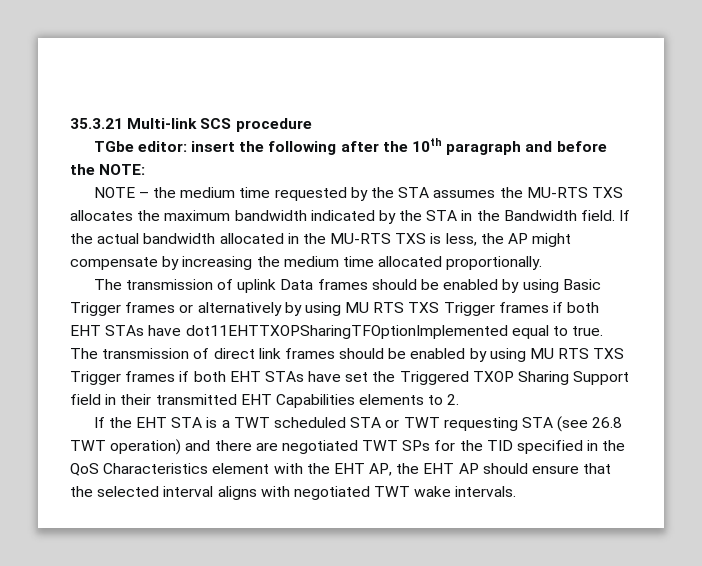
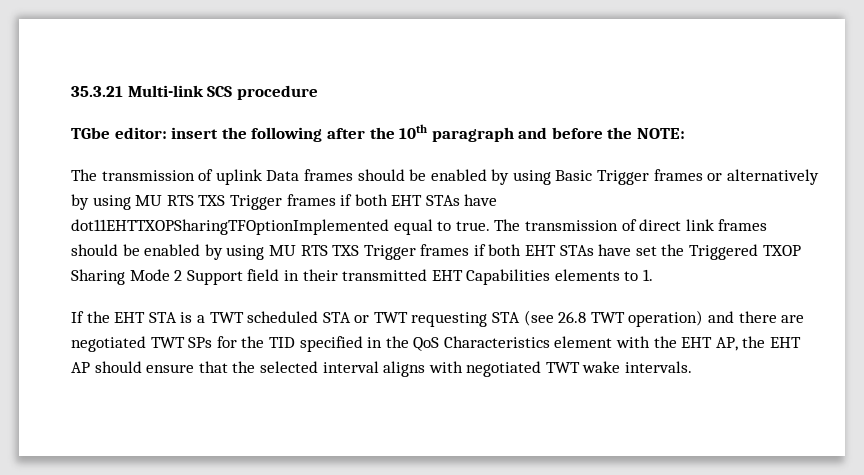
[93,187,623,201] [70,210,631,224] [70,233,572,247] [70,256,543,270] // NOTE – the medium time requested by the STA assumes the MU-RTS TXS allocates the maximum bandwidth indicated by the STA in the Bandwidth field. If the actual bandwidth allocated in the MU-RTS TXS is less, the AP might compensate by increasing the medium time allocated proportionally. -> (686, 133) none
(570, 378) none -> [129,269,183,281] Mode 2
[447,394,460,405] 2. -> [643,269,654,281] 1.

